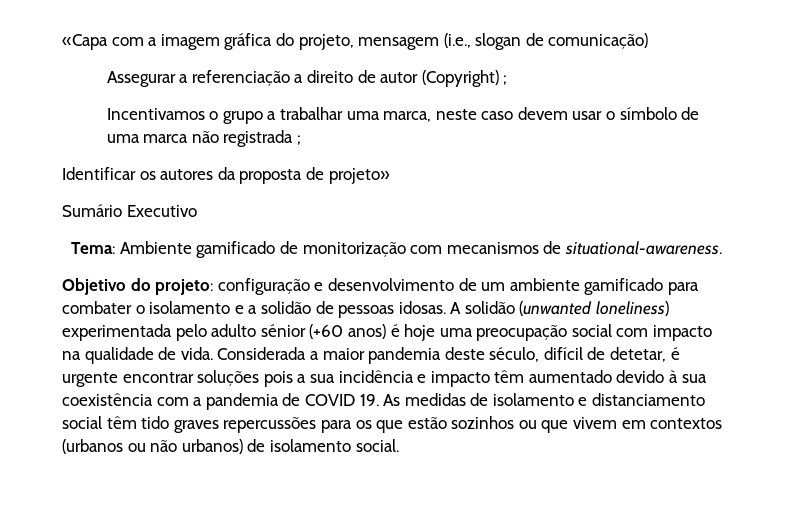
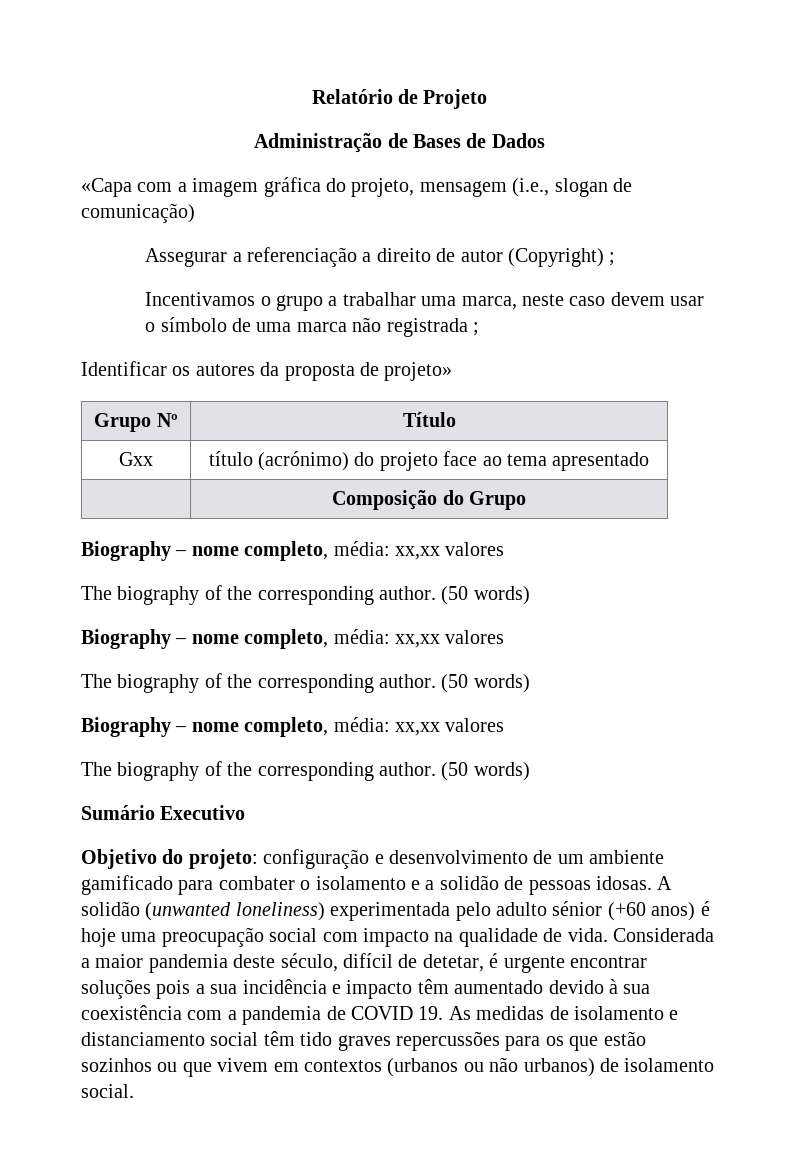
(62, 42) none -> [311,89,488,109] [254,133,545,153] Relatório de Projeto // Administração de Bases de Dados //
[62,204,197,217] [71,241,722,258] // Sumário Executivo // Tema: Ambiente gamificado de monitorização com mecanismos de situational-awareness. -> [94,413,178,432] [402,412,456,427] [119,452,153,466] [208,451,650,471] [332,490,526,510] [81,541,505,561] [81,585,530,605] [81,629,505,649] [81,673,530,693] [81,717,505,737] [81,761,530,781] [81,805,246,820] // Grupo Nº | Título // Gxx | título (acrónimo) do projeto face ao tema apresentado // | Composição do Grupo // Biography – nome completo, média: xx,xx valores // The biography of the corresponding author. (50 words) // Biography – nome completo, média: xx,xx valores // The biography of the corresponding author. (50 words) // Biography – nome completo, média: xx,xx valores // The biography of the corresponding author. (50 words) // Sumário Executivo

